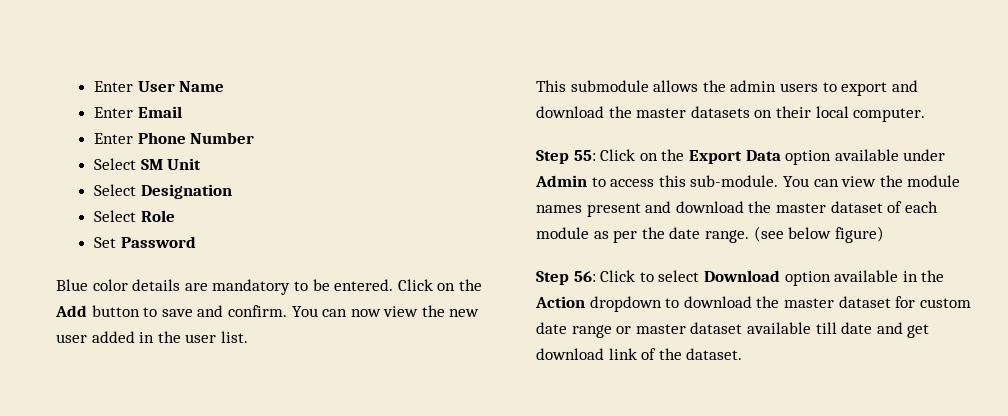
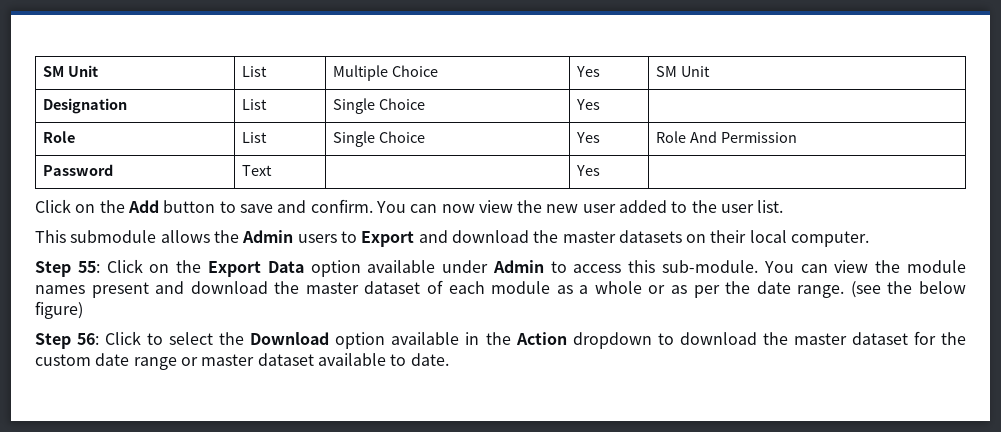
[94,81,225,92] [94,106,182,118] [94,132,255,144] [94,158,202,170] [94,184,232,199] [94,210,175,222] [94,236,196,248] [56,279,394,295] Enter User Name // Enter Email // Enter Phone Number // Select SM Unit // Select Designation // Select Role // Set Password // Blue color details are mandatory to be entered. -> [42,65,98,77] [241,66,267,77] [332,65,438,81] [575,66,600,77] [655,66,710,77] [42,98,127,114] [241,99,267,110] [332,98,425,114] [575,99,600,110] [42,131,75,143] [241,132,267,143] [332,131,425,147] [575,132,600,143] [655,131,797,143] [42,164,113,176] [241,165,272,176] [575,165,600,176] SM Unit | List | Multiple Choice | Yes | SM Unit // Designation | List | Single Choice | Yes | // Role | List | Single Choice | Yes | Role And Permission // Password | Text | | Yes | //
[139,332,155,343] in -> [671,201,688,213] to
[730,80,777,92] admin -> [242,230,294,243] Admin
[841,82,888,96] export -> [361,231,415,247] Export
(609, 235) none -> [579,281,687,294] a whole or as
(784, 234) none -> [887,281,913,294] the
(700, 276) none -> [219,332,245,345] the
(916, 302) none -> [941,332,967,345] the
[815,322,930,338] [536,348,743,360] till date and get download link of the dataset. -> [390,353,449,366] to date.

